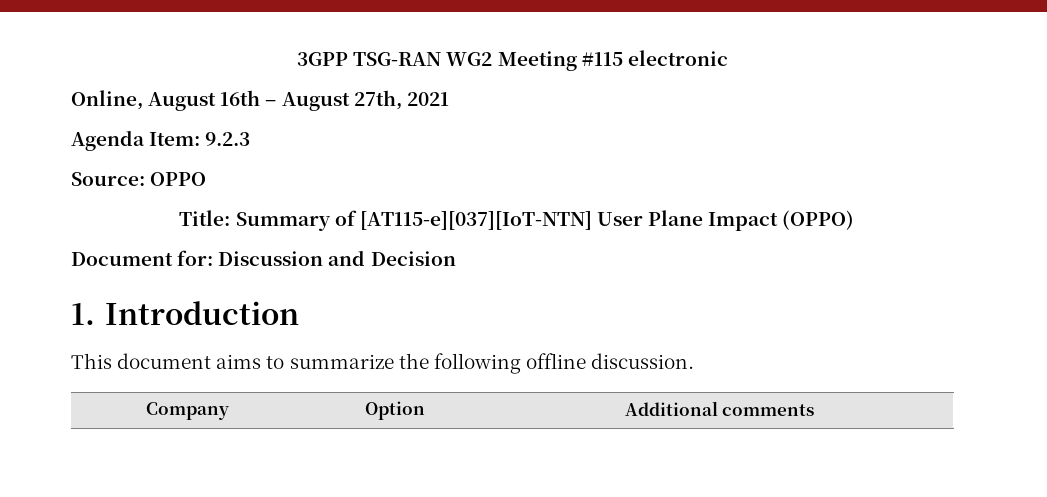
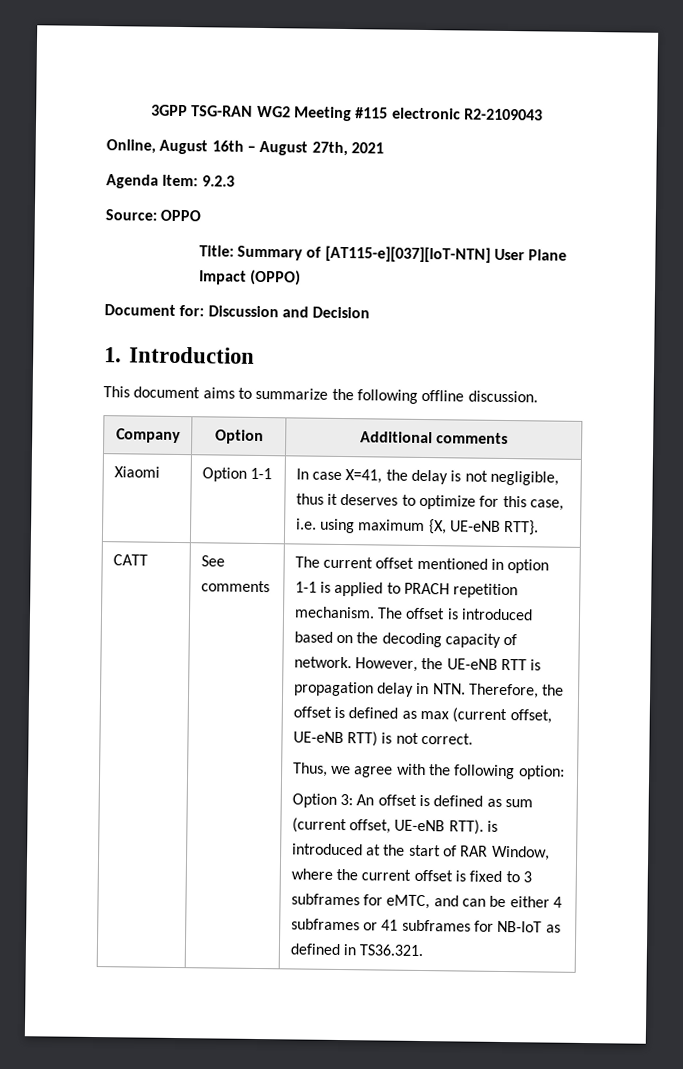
(728, 58) none -> [463,108,543,121] R2-2109043
(815, 410) none -> [113,466,160,478] [201,467,273,482] [295,468,560,486] [295,493,565,511] [295,518,540,536] [112,554,148,566] [200,555,225,567] [200,580,270,593] [294,556,550,574] [294,581,519,599] [293,606,534,621] [293,631,518,648] [293,656,542,672] [293,681,565,699] [292,706,552,724] [292,731,474,747] [292,762,565,780] [291,793,534,808] [291,817,499,835] [291,843,550,861] [290,868,533,883] [290,893,563,910] [290,918,561,933] [289,943,424,957] // Xiaomi | Option 1-1 | In case X=41, the delay is not negligible, thus it deserves to optimize for this case, i.e. using maximum {X, UE-eNB RTT}. // CATT | See comments | The current offset mentioned in option 1-1 is applied to PRACH repetition mechanism. The offset is introduced based on the decoding capacity of network. However, the UE-eNB RTT is propagation delay in NTN. Therefore, the offset is defined as max (current offset, UE-eNB RTT) is not correct. // Thus, we agree with the following option: // Option 3: An offset is defined as sum (current offset, UE-eNB RTT). is introduced at the start of RAR Window, where the current offset is fixed to 3 subframes for eMTC, and can be either 4 subframes or 41 subframes for NB-IoT as defined in TS36.321.

